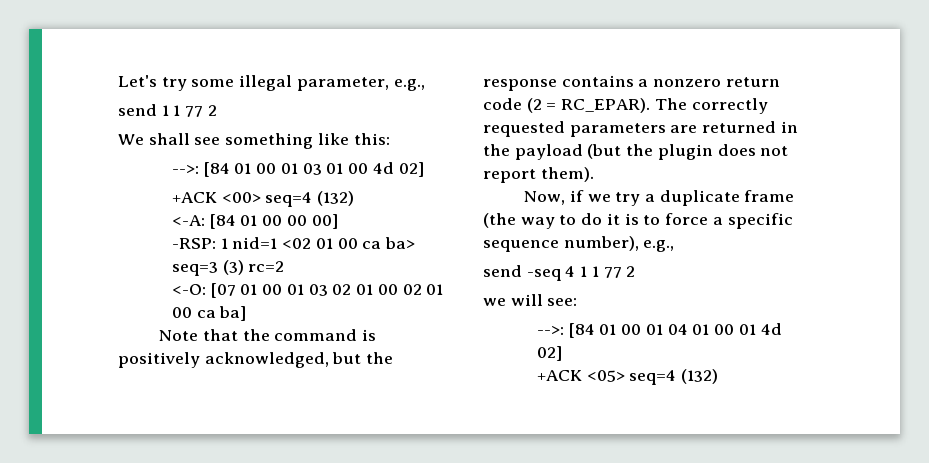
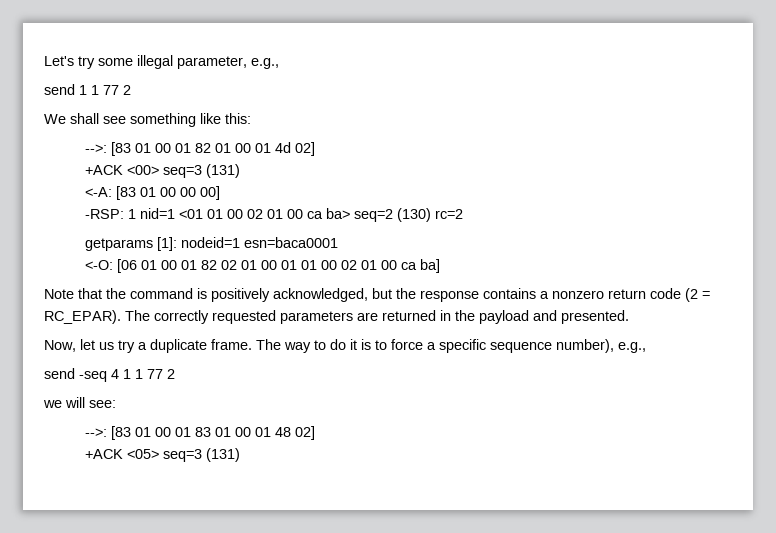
[203,162,369,177] [84 01 00 01 03 01 00 -> [110,142,271,156] [83 01 00 01 82 01 00 01
[265,191,355,207] seq=4 (132) -> [162,164,240,178] seq=3 (131)
[209,214,236,229] [84 -> [115,186,136,200] [83
[282,238,312,249] <02 -> [178,209,263,219] <01 01 00 02
[171,260,244,276] seq=3 (3) -> [353,208,431,222] seq=2 (130)
(285, 266) none -> [84,237,338,251] // getparams [1]: nodeid=1 esn=baca0001
[210,283,398,298] [07 01 00 01 03 02 01 00 -> [116,259,337,273] [06 01 00 01 82 02 01 00 01 01 00
[587,144,789,160] [483,167,594,183] (but the plugin does not report them). -> [533,310,629,324] and presented.
[569,190,611,202] if we -> [80,339,114,350] let us
[744,190,795,202] [483,213,516,228] frame (the -> [211,339,281,350] frame. The
[568,323,782,338] [84 01 00 01 04 01 00 01 4d -> [110,426,291,440] [83 01 00 01 83 01 00 01 48
[629,369,719,385] seq=4 (132) -> [162,448,240,462] seq=3 (131)

